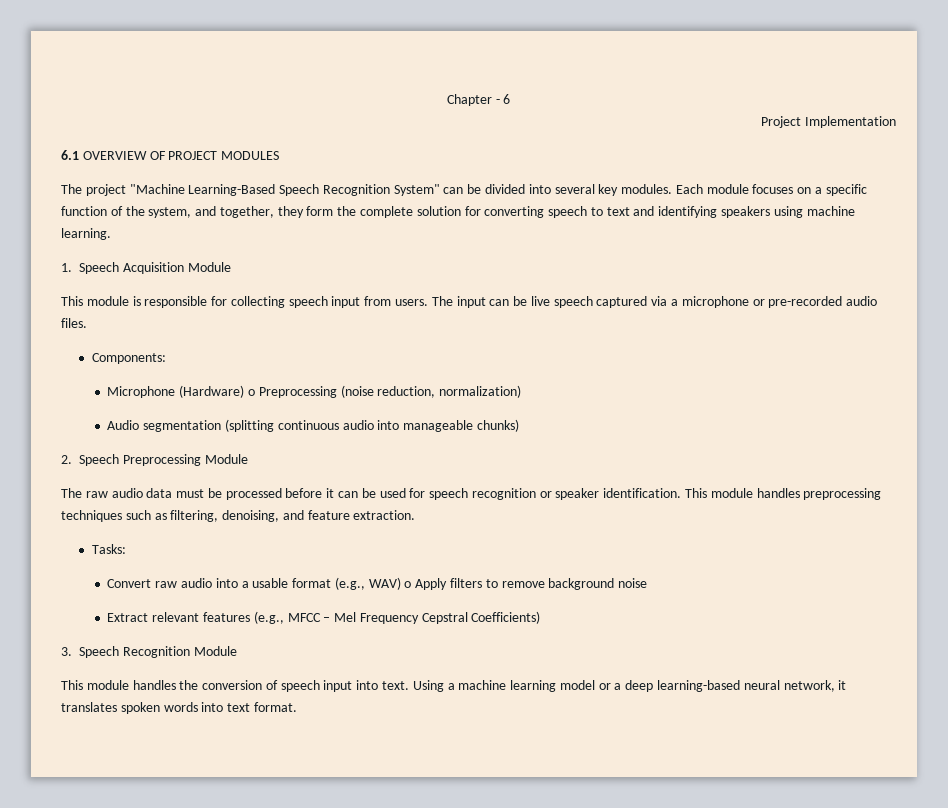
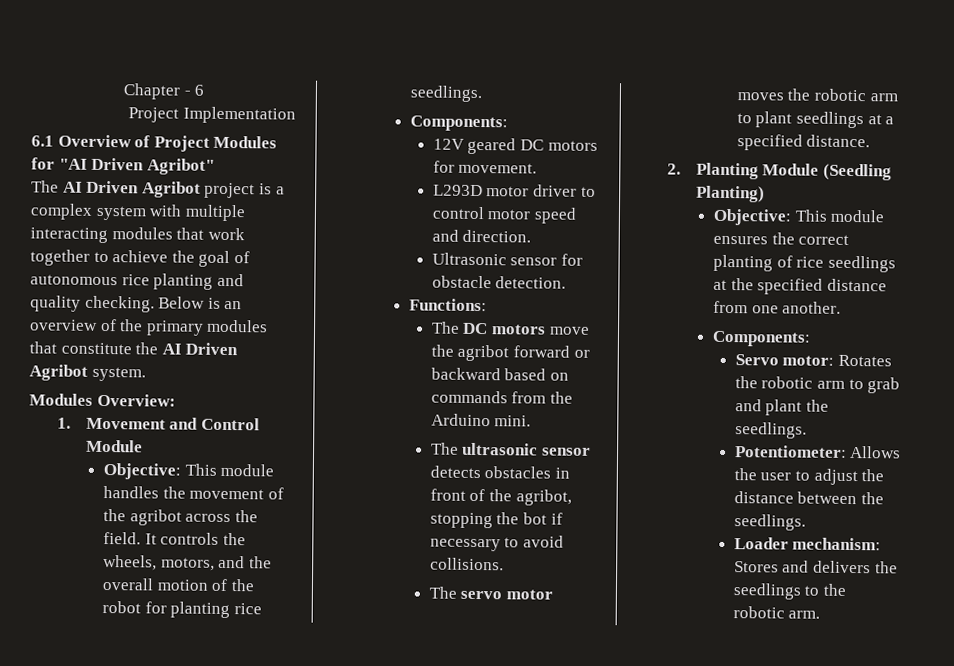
[82,151,280,160] [61,184,867,196] [61,206,855,218] [61,228,111,240] [61,262,231,274] [61,296,878,308] [61,318,87,328] [91,353,166,364] [107,385,522,398] [107,419,519,432] [61,454,248,466] [61,488,882,500] [61,510,416,522] [91,544,126,554] [107,577,648,590] [107,611,541,624] [61,646,237,658] [61,680,847,692] [61,702,297,714] OVERVIEW OF PROJECT MODULES // The project "Machine Learning-Based Speech Recognition System" can be divided into several key modules. Each module focuses on a specific function of the system, and together, they form the complete solution for converting speech to text and identifying speakers using machine learning. // 1. Speech Acquisition Module // This module is responsible for collecting speech input from users. The input can be live speech captured via a microphone or pre-recorded audio files. // Components: // Microphone (Hardware) o Preprocessing (noise reduction, normalization) // Audio segmentation (splitting continuous audio into manageable chunks) // 2. Speech Preprocessing Module // The raw audio data must be processed before it can be used for speech recognition or speaker identification. This module handles preprocessing techniques such as filtering, denoising, and feature extraction. // Tasks: // Convert raw audio into a usable format (e.g., WAV) o Apply filters to remove background noise // Extract relevant features (e.g., MFCC – Mel Frequency Cepstral Coefficients) // 3. Speech Recognition Module // This module handles the conversion of speech input into text. Using a machine learning model or a deep learning-based neural network, it translates spoken words into text format. -> [57,134,278,152] [31,157,215,175] [31,180,285,199] [30,203,246,222] [30,227,245,244] [30,249,250,268] [30,273,244,290] [30,295,243,313] [30,318,269,336] [29,341,239,356] [29,364,146,382] [29,393,176,407] [57,417,260,431] [85,439,143,453] [103,463,275,480] [103,486,285,500] [103,509,259,526] [103,532,247,546] [103,555,273,571] [102,578,256,592] [102,601,263,619] [410,85,483,103] [410,115,509,132] [432,137,598,155] [432,160,538,174] [432,184,596,197] [431,206,578,224] [431,229,532,243] [431,252,584,266] [431,275,567,289] [409,298,488,312] [430,321,590,335] [430,344,590,362] [430,367,570,381] [430,390,574,404] [430,413,532,427] [430,442,592,456] [429,465,571,479] [429,488,572,506] [429,512,563,529] [429,535,565,552] [429,557,504,571] [428,586,554,600] [736,88,898,102] [736,111,895,129] [736,134,871,151] [667,162,892,181] [695,185,765,203] [713,208,885,226] [713,232,850,245] [713,254,897,273] [713,278,888,295] [713,300,842,314] [712,330,812,347] [734,354,893,367] [734,376,901,394] [734,399,830,416] [734,422,807,439] [734,445,902,459] [733,468,885,486] [733,491,885,505] [733,514,806,531] [733,537,882,551] [733,560,898,574] [732,583,847,600] [732,606,821,619] Overview of Project Modules for "AI Driven Agribot" // The AI Driven Agribot project is a complex system with multiple interacting modules that work together to achieve the goal of autonomous rice planting and quality checking. Below is an overview of the primary modules that constitute the AI Driven Agribot system. // Modules Overview: // 1. Movement and Control Module // Objective: This module handles the movement of the agribot across the field. It controls the wheels, motors, and the overall motion of the robot for planting rice seedlings. // Components: // 12V geared DC motors for movement. // L293D motor driver to control motor speed and direction. // Ultrasonic sensor for obstacle detection. // Functions: // The DC motors move the agribot forward or backward based on commands from the Arduino mini. // The ultrasonic sensor detects obstacles in front of the agribot, stopping the bot if necessary to avoid collisions. // The servo motor moves the robotic arm to plant seedlings at a specified distance. // 2. Planting Module (Seedling Planting) // Objective: This module ensures the correct planting of rice seedlings at the specified distance from one another. // Components: // Servo motor: Rotates the robotic arm to grab and plant the seedlings. // Potentiometer: Allows the user to adjust the distance between the seedlings. // Loader mechanism: Stores and delivers the seedlings to the robotic arm.

